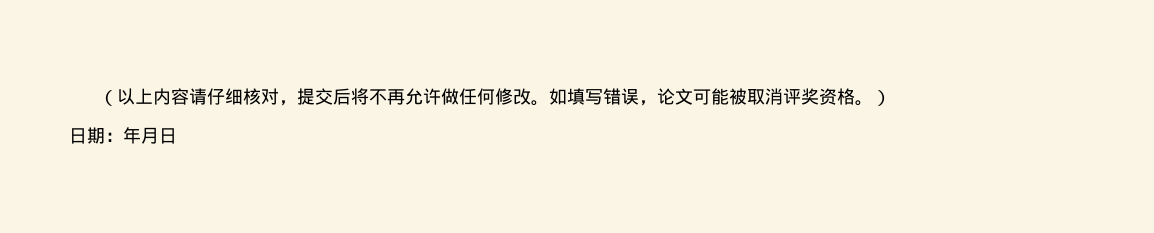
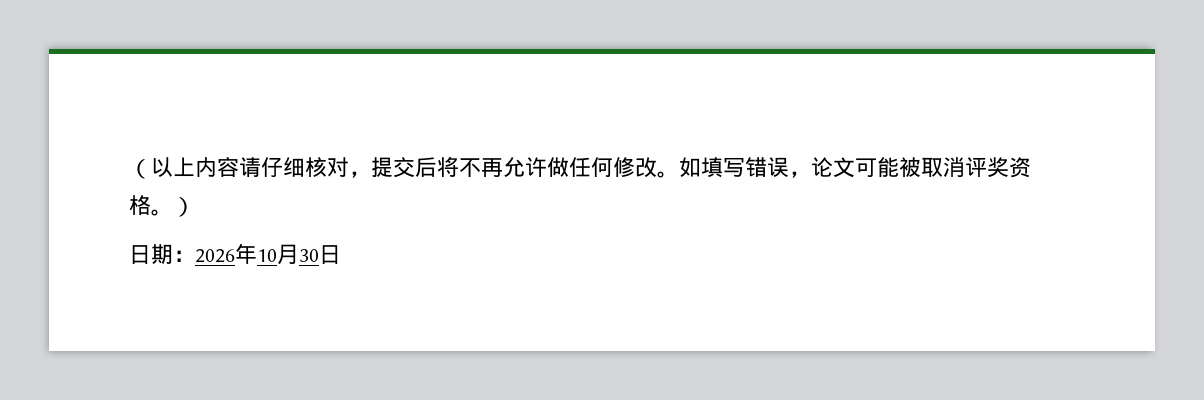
[123,127,159,144] 年月 -> [195,243,319,265] 2026年10月30

